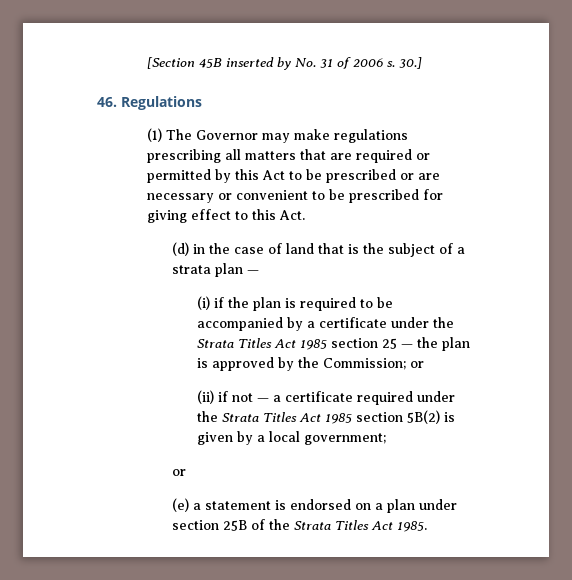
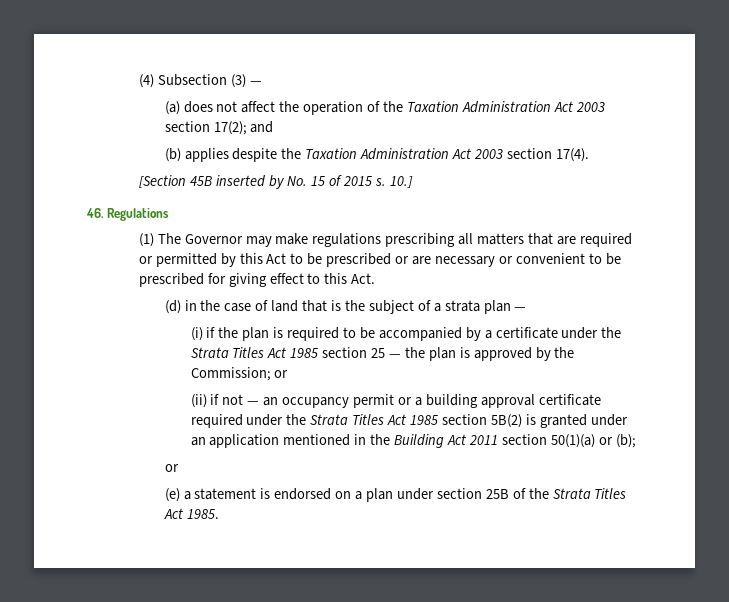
(147, 63) none -> [138,74,262,88] [164,101,605,115] [164,121,274,135] [164,148,589,162] (4) Subsection (3) — // (a) does not affect the operation of the Taxation Administration Act 2003 section 17(2); and // (b) applies despite the Taxation Administration Act 2003 section 17(4). //
[320,57,423,69] 31 of 2006 s. 30.] -> [311,175,413,188] 15 of 2015 s. 10.]
[273,395,282,402] a -> [263,394,535,408] an occupancy permit or a building approval
[197,431,387,445] given by a local government; -> [539,414,628,428] [190,434,636,448] granted under an application mentioned in the Building Act 2011 section 50(1)(a) or (b);

